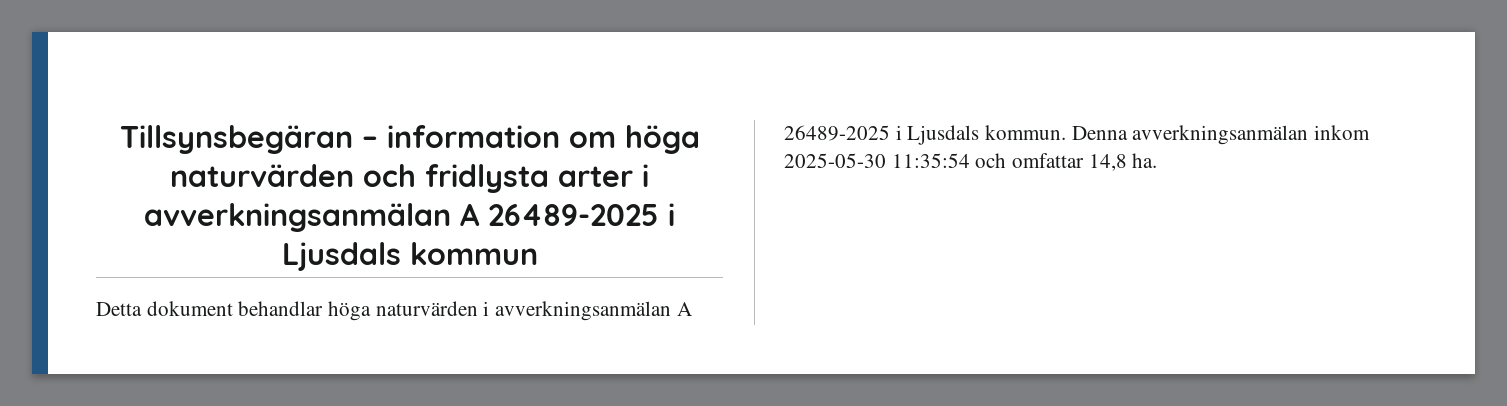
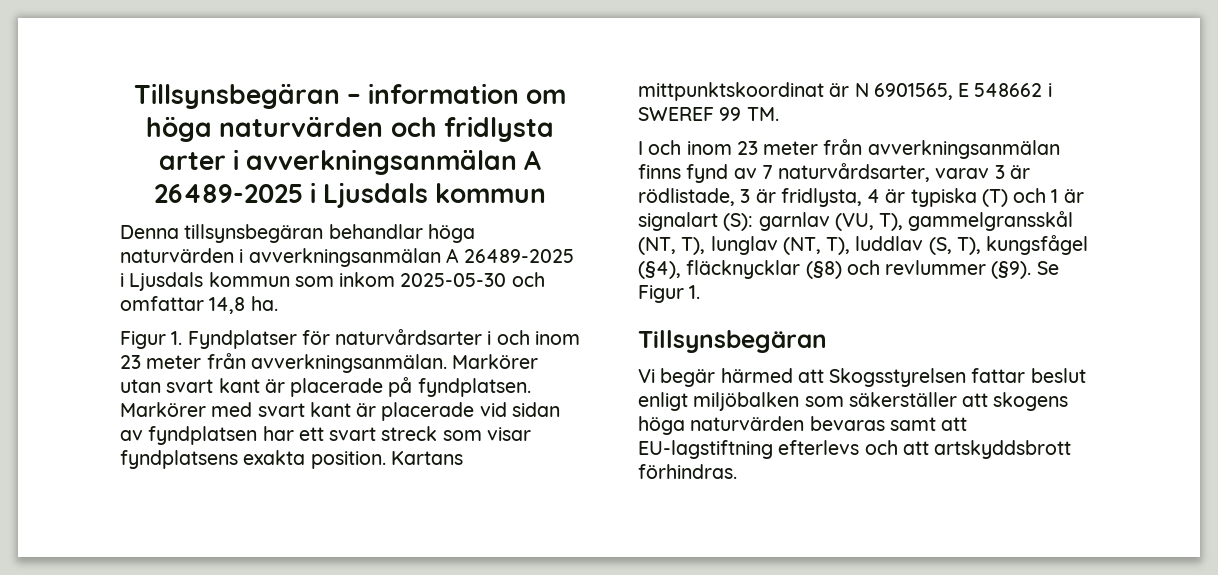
[96,301,233,316] Detta dokument -> [120,224,324,243] Denna tillsynsbegäran
[985,125,1309,145] kommun. Denna avverkningsanmälan -> [208,272,334,287] kommun som
[891,153,970,168] 11:35:54 -> (507, 280) none
(1158, 160) none -> [120,329,580,349] [120,353,539,373] [120,377,531,397] [120,402,560,421] [120,426,531,445] [120,450,463,469] [638,82,1052,101] [638,107,779,121] [638,139,1060,159] [638,163,1030,183] [638,188,1084,207] [638,211,1074,231] [638,235,1089,255] [638,260,1059,279] [638,285,701,303] [638,330,827,353] [638,368,1086,387] [638,392,1069,411] [638,416,968,435] [638,440,1072,459] [638,464,737,479] // Figur 1. Fyndplatser för naturvårdsarter i och inom 23 meter från avverkningsanmälan. Markörer utan svart kant är placerade på fyndplatsen. Markörer med svart kant är placerade vid sidan av fyndplatsen har ett svart streck som visar fyndplatsens exakta position. Kartans mittpunktskoordinat är N 6901565, E 548662 i SWEREF 99 TM. // I och inom 23 meter från avverkningsanmälan finns fynd av 7 naturvårdsarter, varav 3 är rödlistade, 3 är fridlysta, 4 är typiska (T) och 1 är signalart (S): garnlav (VU, T), gammelgransskål (NT, T), lunglav (NT, T), luddlav (S, T), kungsfågel (§4), fläcknycklar (§8) och revlummer (§9). Se Figur 1. // Tillsynsbegäran // Vi begär härmed att Skogsstyrelsen fattar beslut enligt miljöbalken som säkerställer att skogens höga naturvärden bevaras samt att EU-lagstiftning efterlevs och att artskyddsbrott förhindras.

